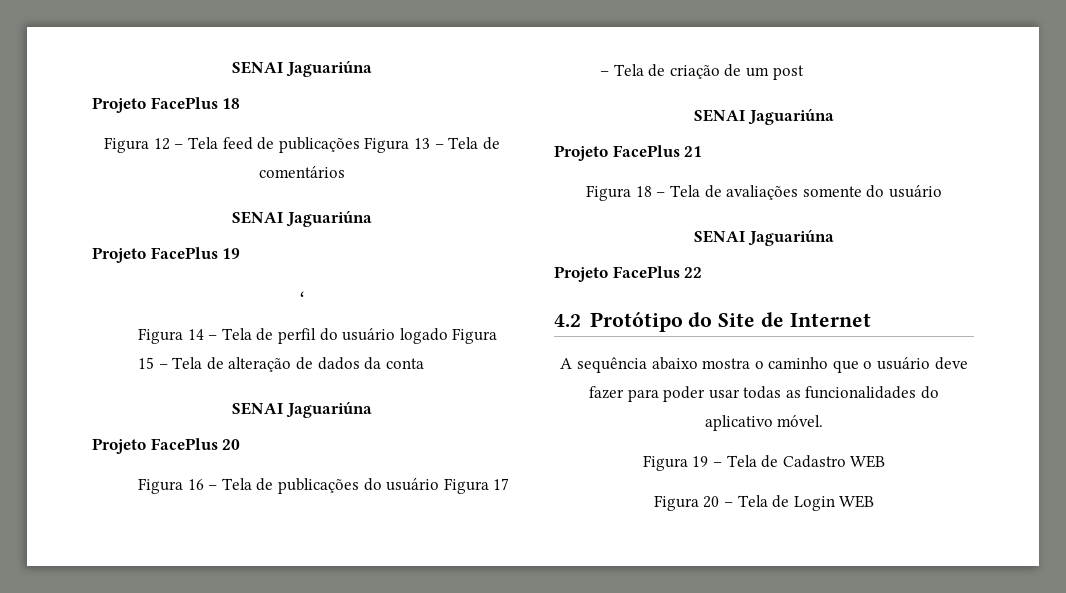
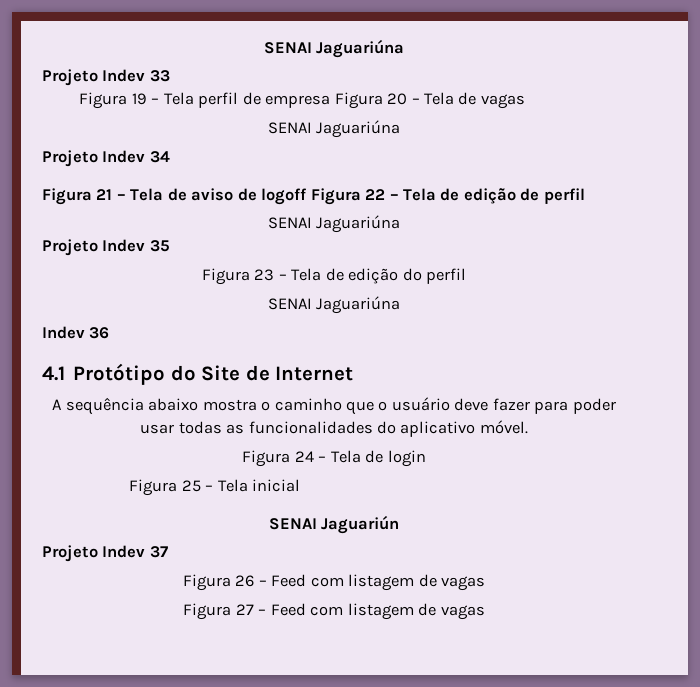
[232,60,372,77] [92,97,241,113] [104,137,500,153] [259,166,345,178] [232,210,372,227] [92,247,241,263] [300,291,304,304] [138,328,498,344] [138,357,424,372] [232,401,372,418] [92,438,241,454] [138,478,510,494] [600,64,804,80] [694,108,834,125] [554,145,703,161] [586,185,942,201] [694,229,834,246] [554,266,703,282] [554,314,581,327] SENAI Jaguariúna // Projeto FacePlus 18 // Figura 12 – Tela feed de publicações Figura 13 – Tela de comentários // SENAI Jaguariúna // Projeto FacePlus 19 // ‘ // Figura 14 – Tela de perfil do usuário logado Figura 15 – Tela de alteração de dados da conta // SENAI Jaguariúna // Projeto FacePlus 20 // Figura 16 – Tela de publicações do usuário Figura 17 – Tela de criação de um post // SENAI Jaguariúna // Projeto FacePlus 21 // Figura 18 – Tela de avaliações somente do usuário // SENAI Jaguariúna // Projeto FacePlus 22 // 4.2 -> [263,39,405,58] [42,69,170,86] [79,92,525,109] [267,120,401,138] [42,150,170,167] [42,188,585,205] [267,215,401,233] [42,239,170,256] [201,268,467,285] [267,296,401,314] [42,326,110,339] [42,366,65,381] SENAI Jaguariúna // Projeto Indev 33 // Figura 19 – Tela perfil de empresa Figura 20 – Tela de vagas // SENAI Jaguariúna // Projeto Indev 34 // Figura 21 – Tela de aviso de logoff Figura 22 – Tela de edição de perfil // SENAI Jaguariúna // Projeto Indev 35 // Figura 23 – Tela de edição do perfil // SENAI Jaguariúna // Indev 36 // 4.1
[692,455,886,468] [653,495,875,511] 19 – Tela de Cadastro WEB // Figura 20 – Tela de Login WEB -> [294,450,426,467] [129,479,301,496] [268,515,400,534] [42,545,168,562] [182,574,486,591] [183,603,485,620] 24 – Tela de login // Figura 25 – Tela inicial // SENAI Jaguariún // Projeto Indev 37 // Figura 26 – Feed com listagem de vagas // Figura 27 – Feed com listagem de vagas

